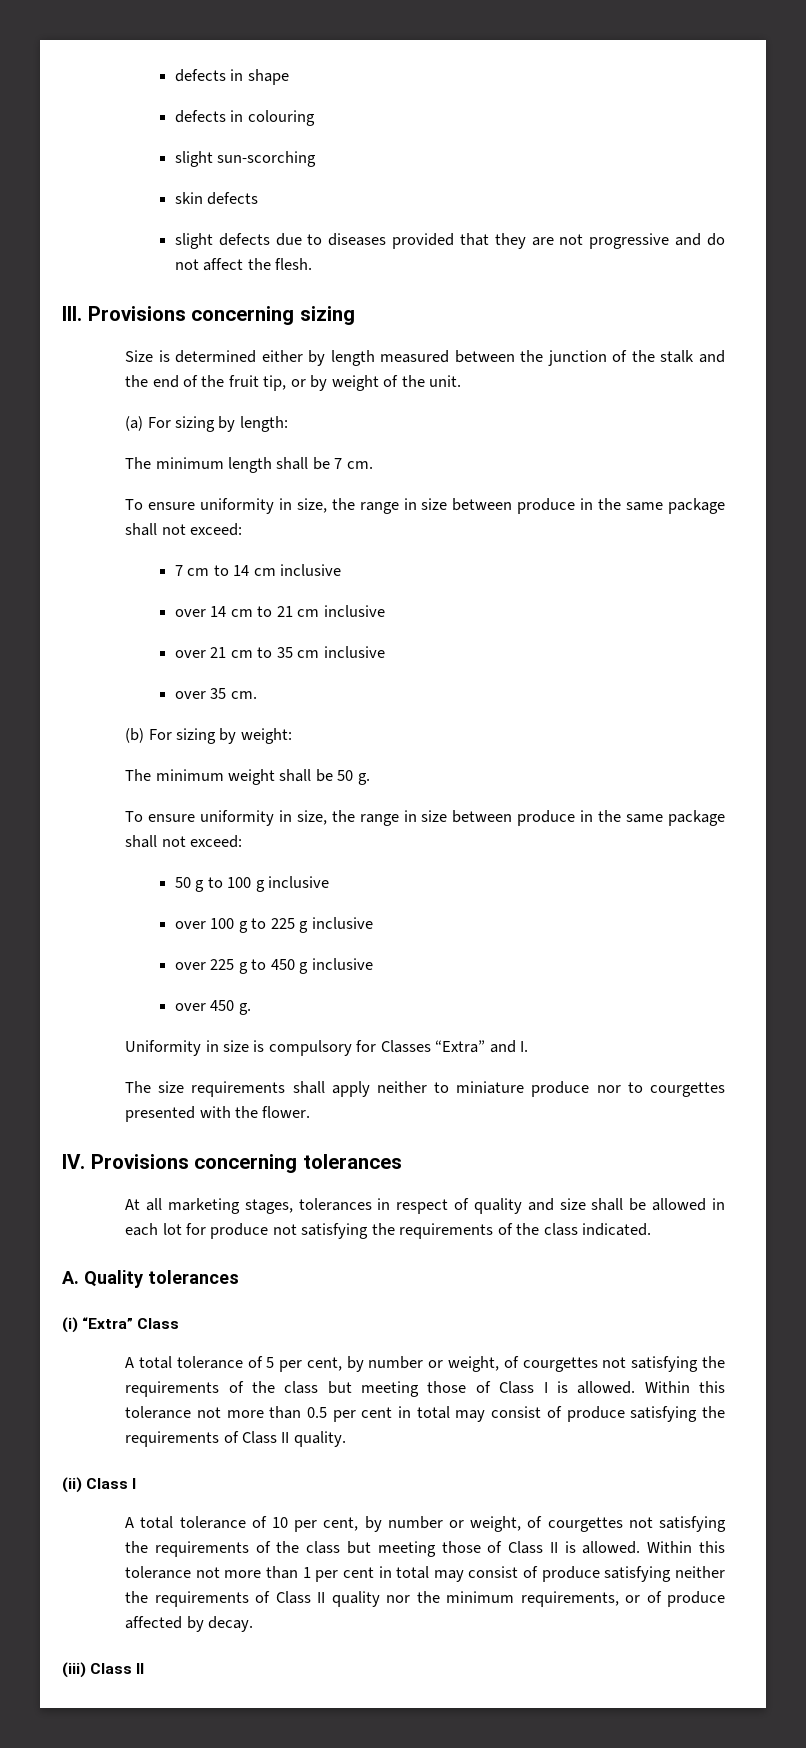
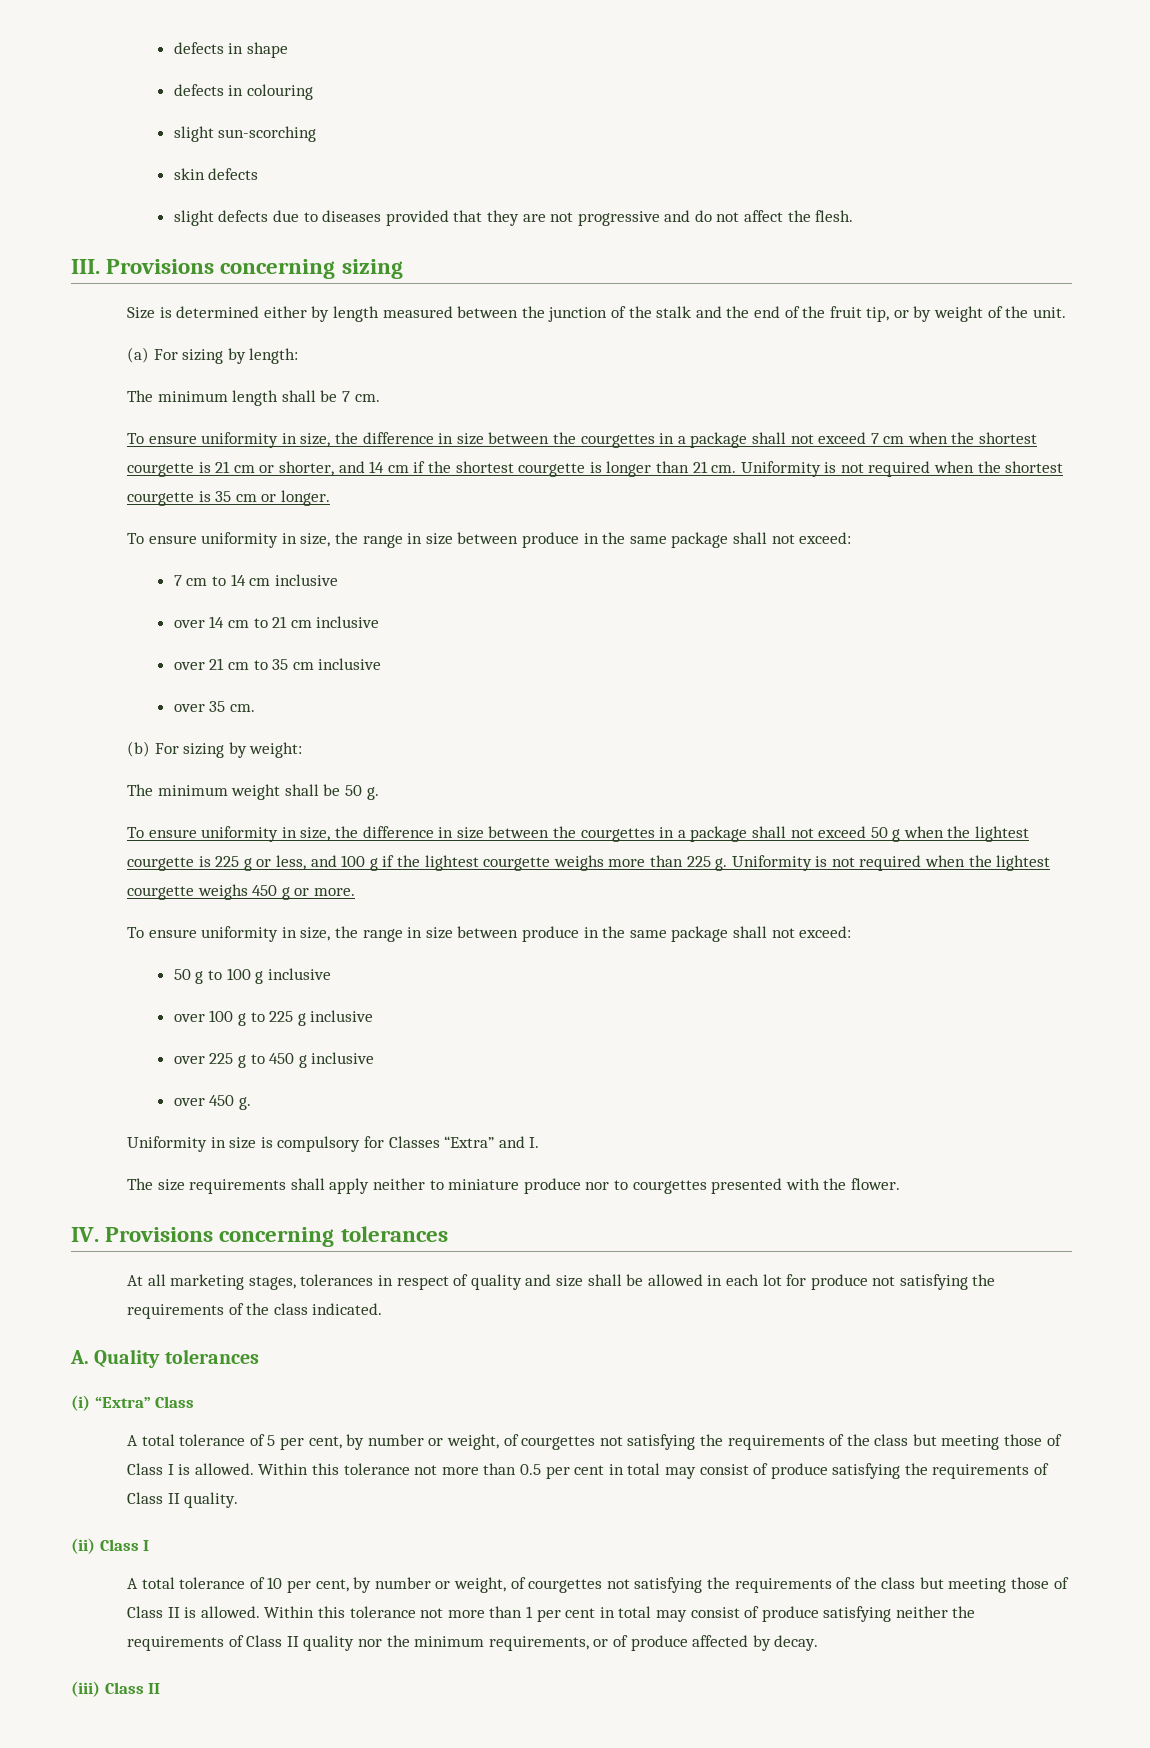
(373, 465) none -> [127,432,1038,448] [127,461,1064,477] [127,490,331,506] // To ensure uniformity in size, the difference in size between the courgettes in a package shall not exceed 7 cm when the shortest courgette is 21 cm or shorter, and 14 cm if the shortest courgette is longer than 21 cm. Uniformity is not required when the shortest courgette is 35 cm or longer.
(370, 779) none -> [127,826,1030,842] [127,855,1051,871] [127,884,356,900] // To ensure uniformity in size, the difference in size between the courgettes in a package shall not exceed 50 g when the lightest courgette is 225 g or less, and 100 g if the lightest courgette weighs more than 225 g. Uniformity is not required when the lightest courgette weighs 450 g or more.

